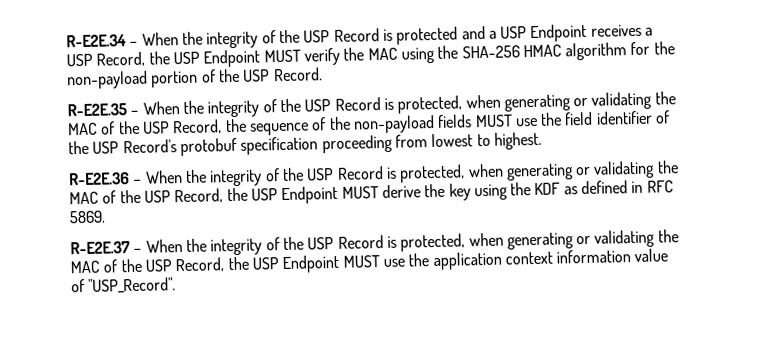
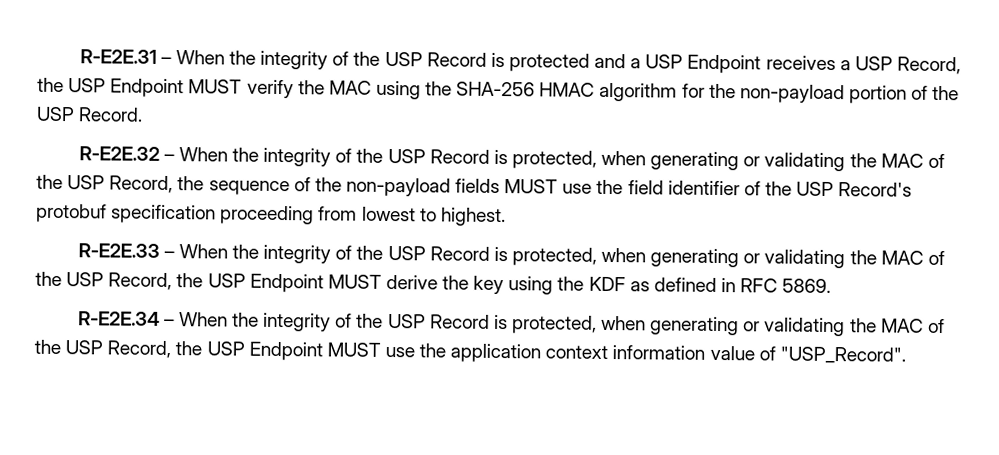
[66,34,127,48] R-E2E.34 -> [79,49,157,64] R-E2E.31
[67,103,127,117] R-E2E.35 -> [78,146,160,161] R-E2E.32
[69,172,130,186] R-E2E.36 -> [77,243,160,258] R-E2E.33
[70,241,130,255] R-E2E.37 -> [77,311,160,326] R-E2E.34

